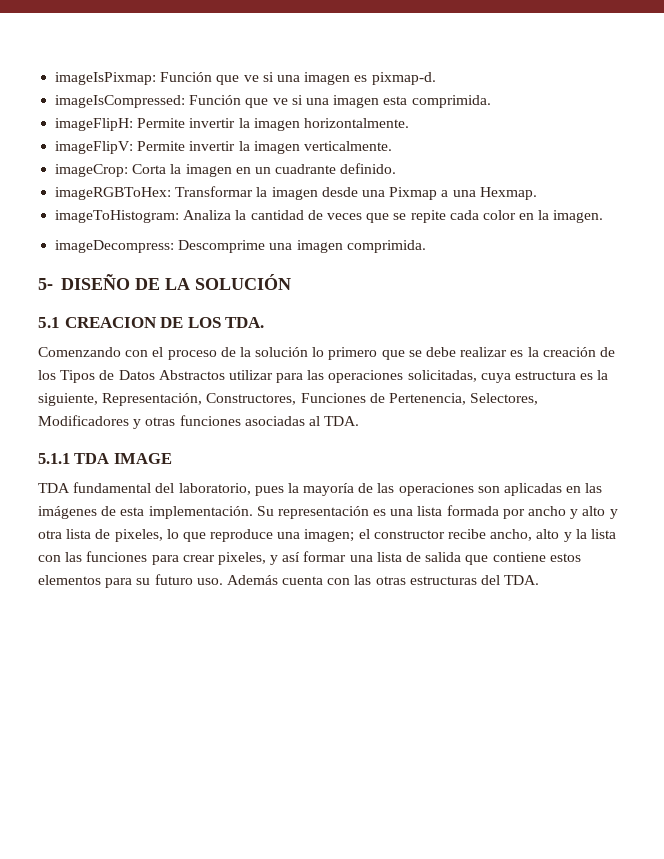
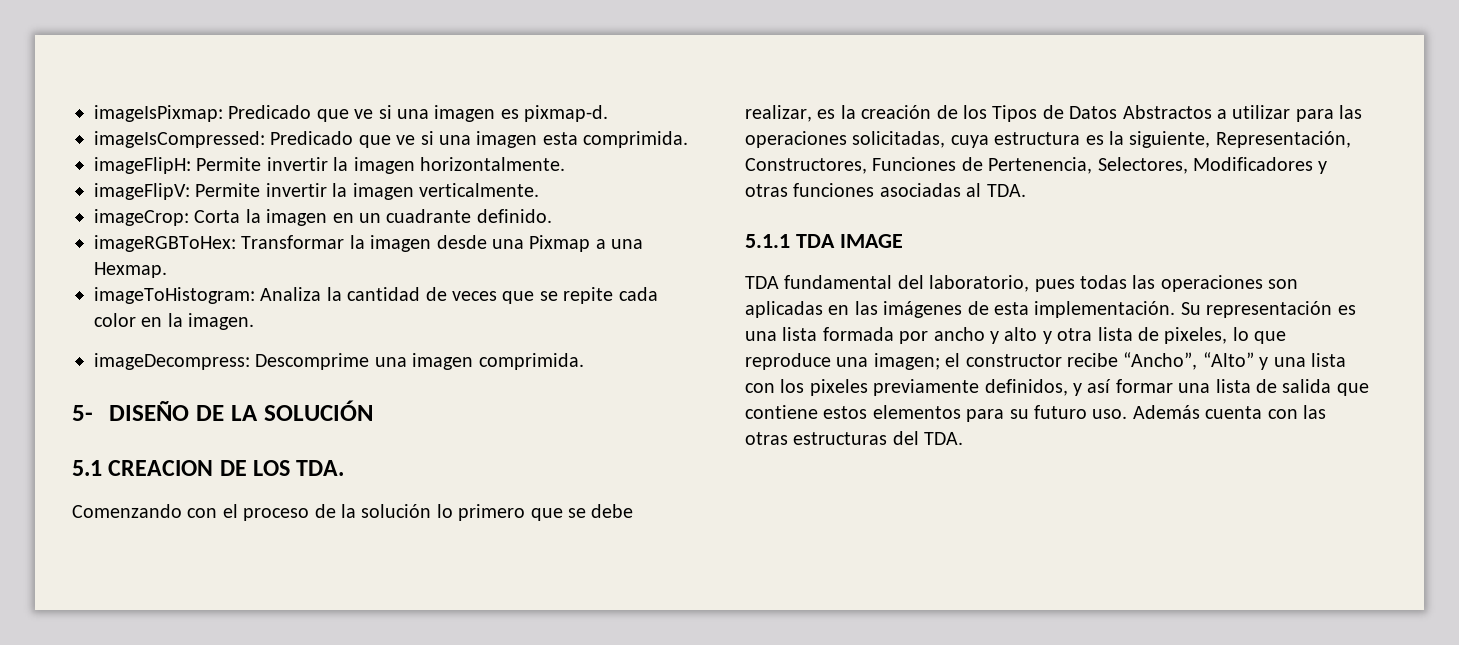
[160,72,213,82] Función -> [228,105,312,119] Predicado
[189,95,242,105] Función -> [270,131,354,145] Predicado
[460,347,508,357] realizar -> [745,105,812,122] realizar,
(225, 375) none -> [1217,109,1227,119] a
[287,483,374,496] la mayoría de -> [1080,275,1127,289] todas
[490,529,616,542] [38,551,266,565] ancho, alto y la lista con las funciones para crear pixeles, -> [1123,352,1346,370] [745,379,1068,396] “Ancho”, “Alto” y una lista con los pixeles previamente definidos,

